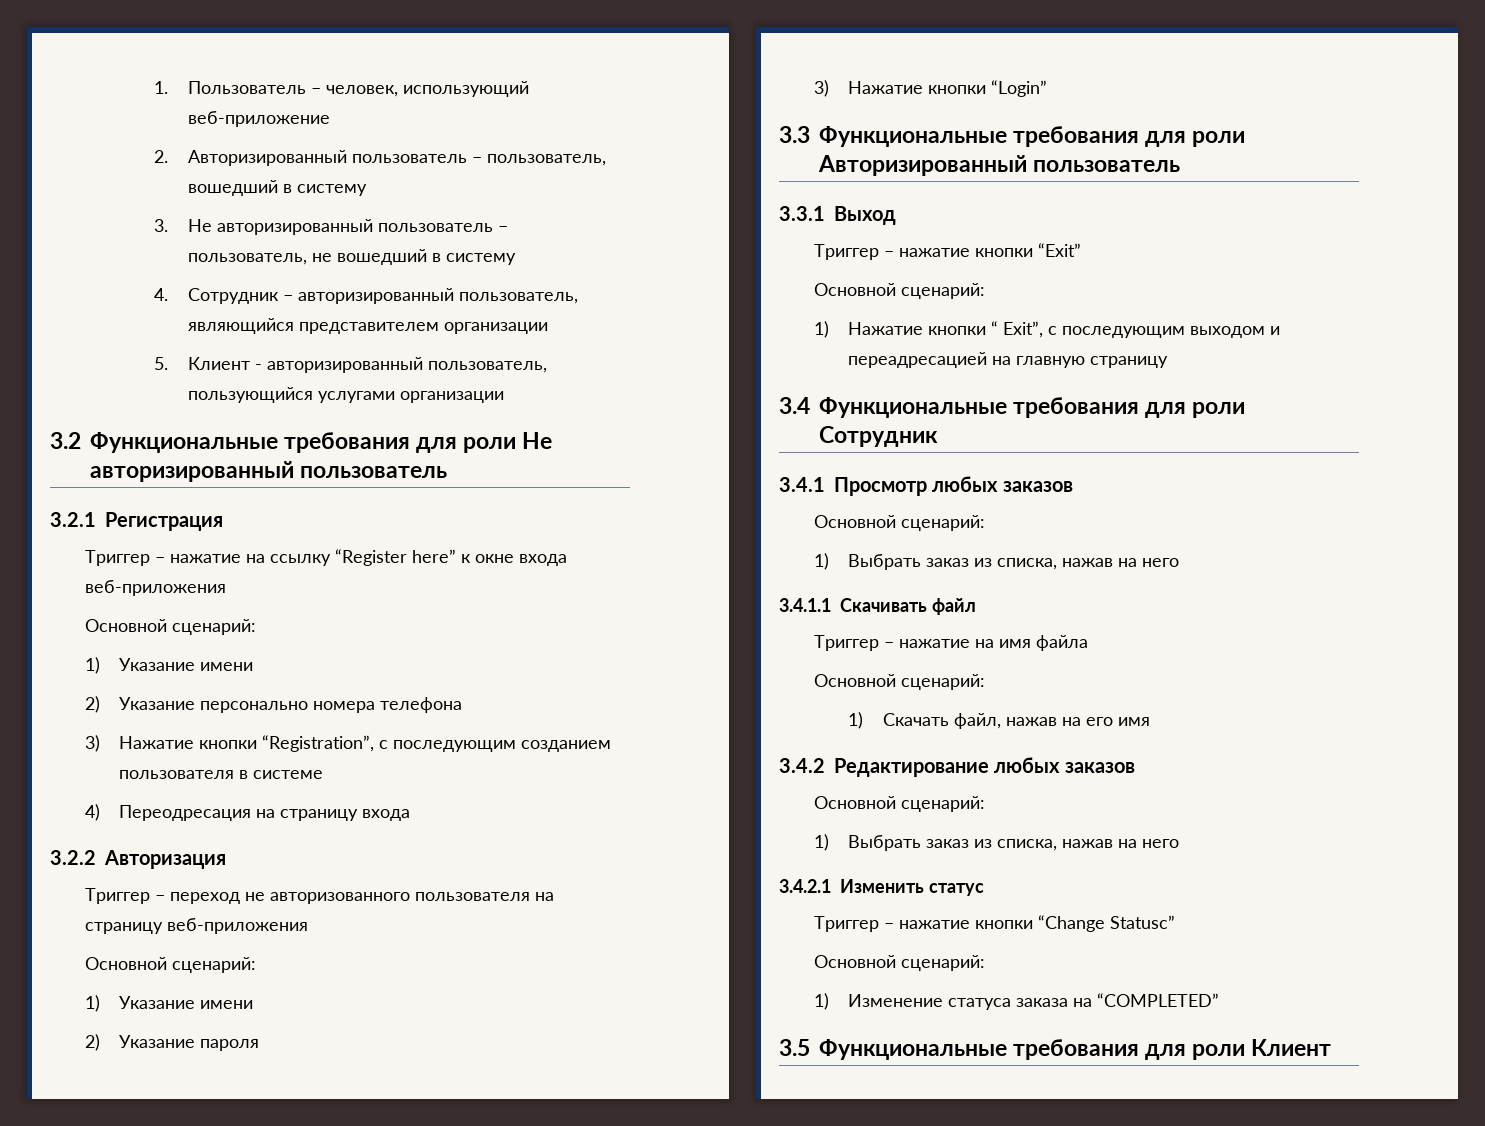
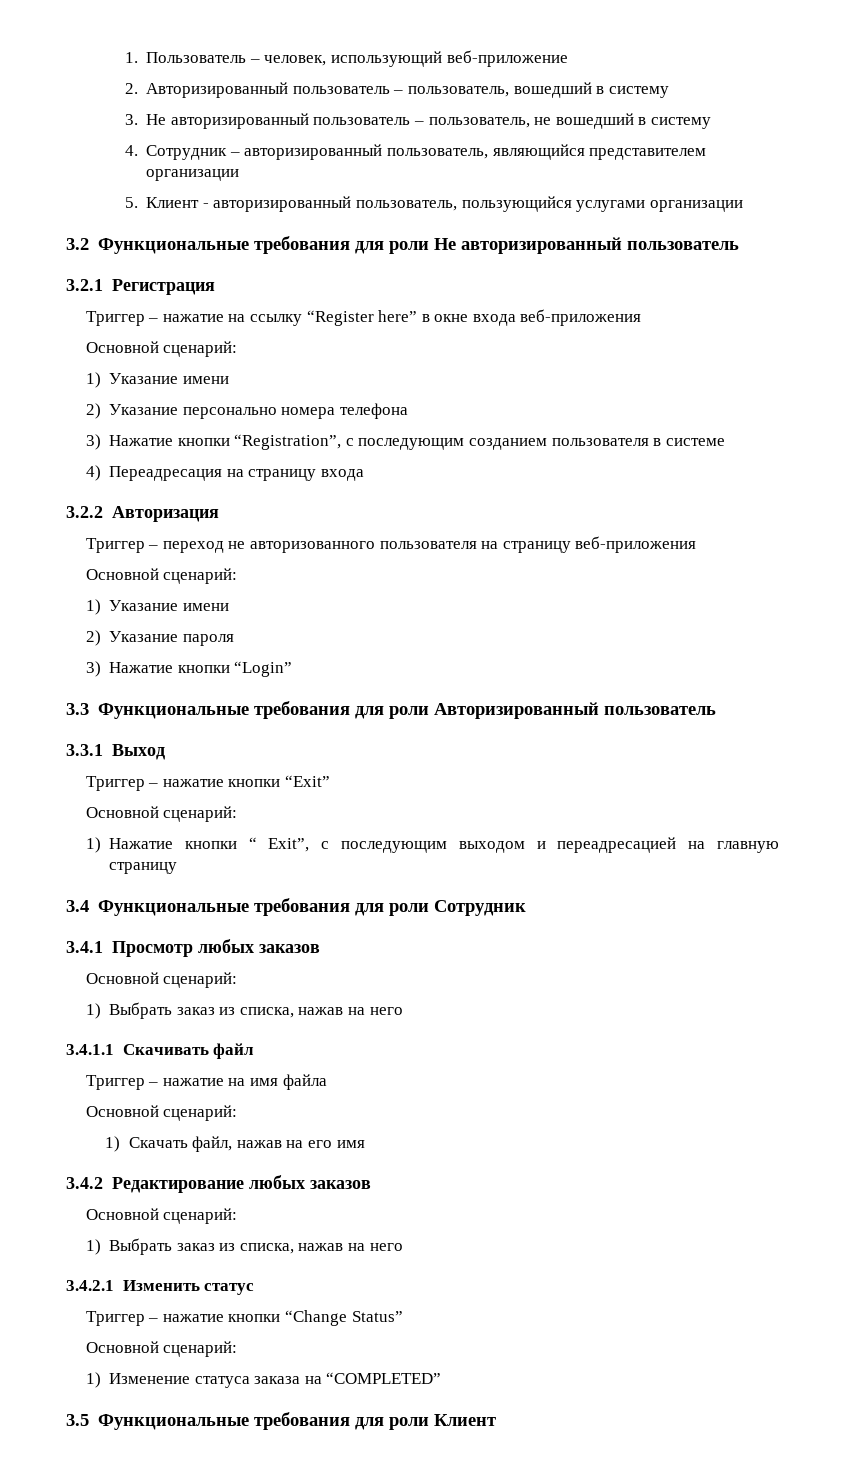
[460,554,471,563] к -> [421,314,430,322] в
[119,805,252,821] Переодресация -> [109,466,223,481] Переадресация
[1109,915,1175,929] Statusс” -> [351,1311,403,1322] Status”

